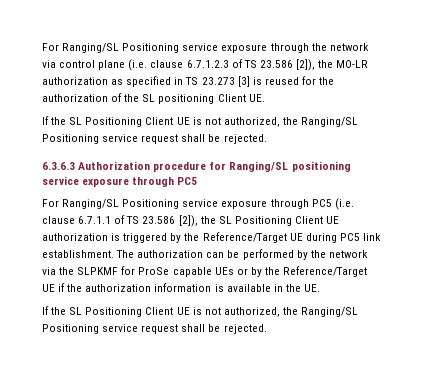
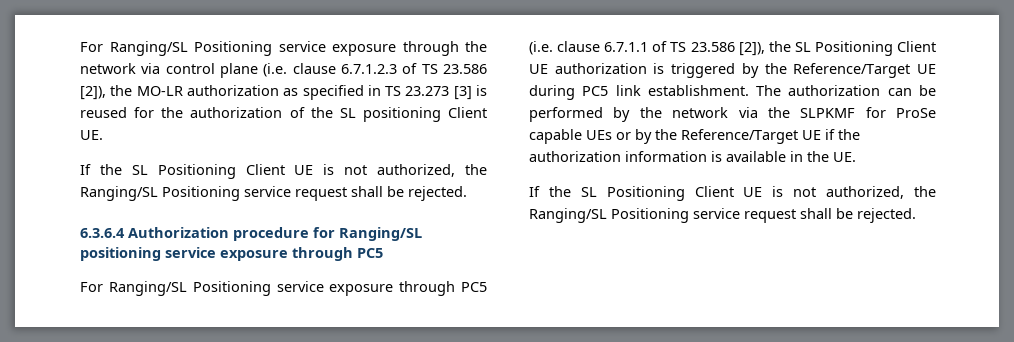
[42,162,75,170] 6.3.6.3 -> [80,228,125,238] 6.3.6.4

